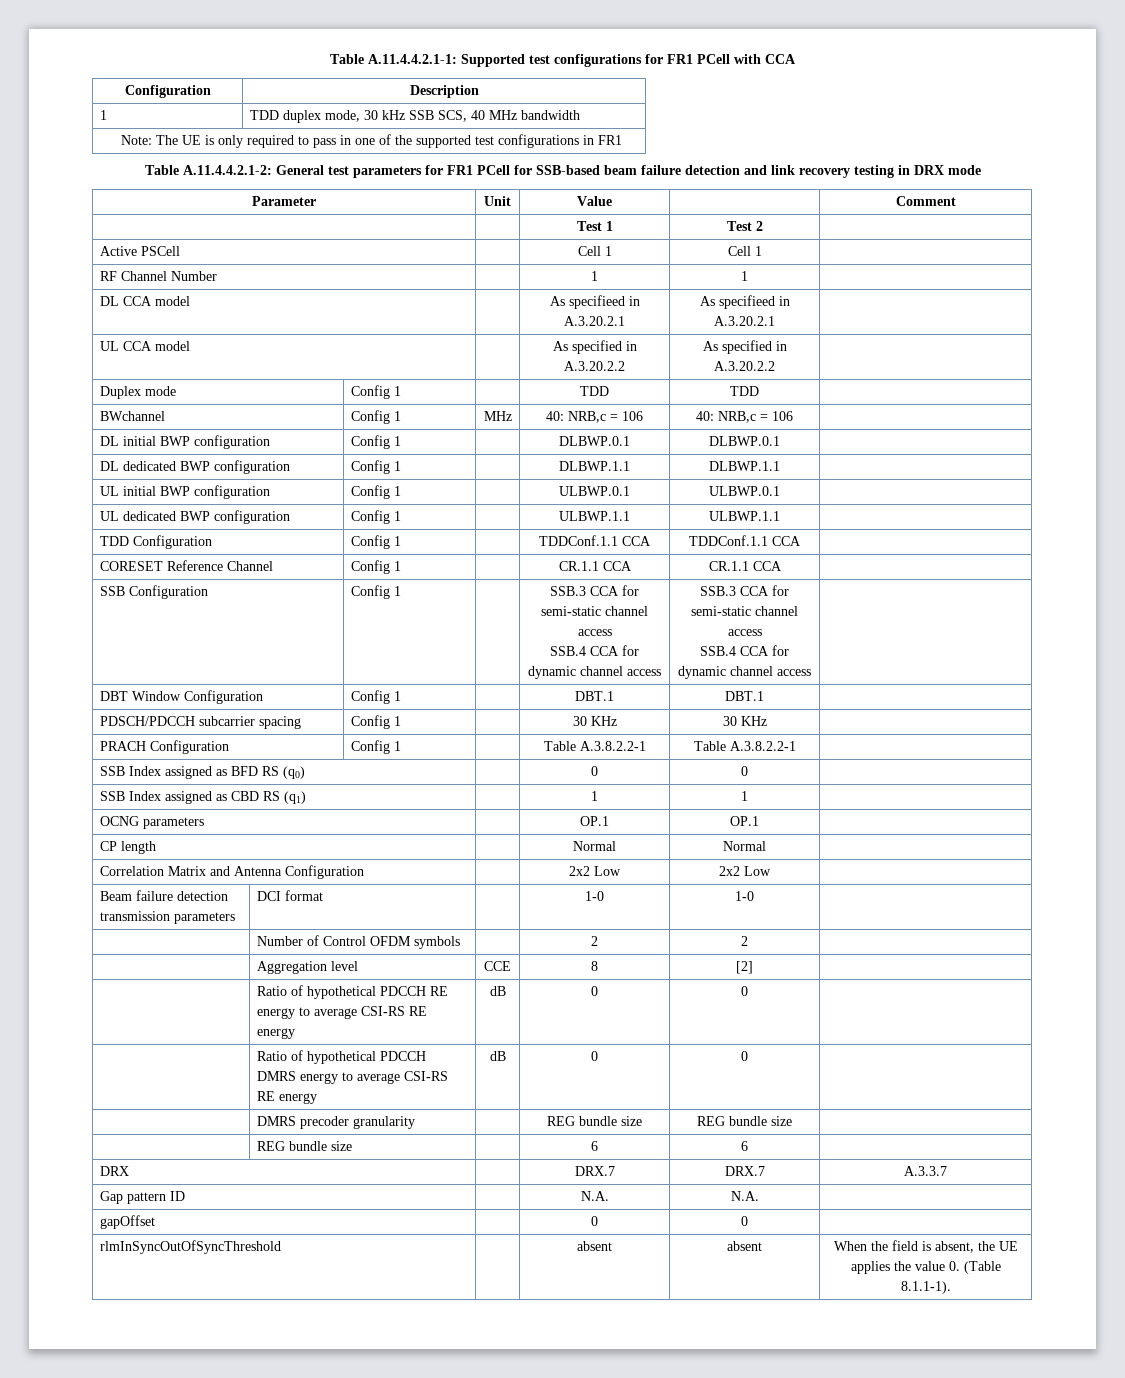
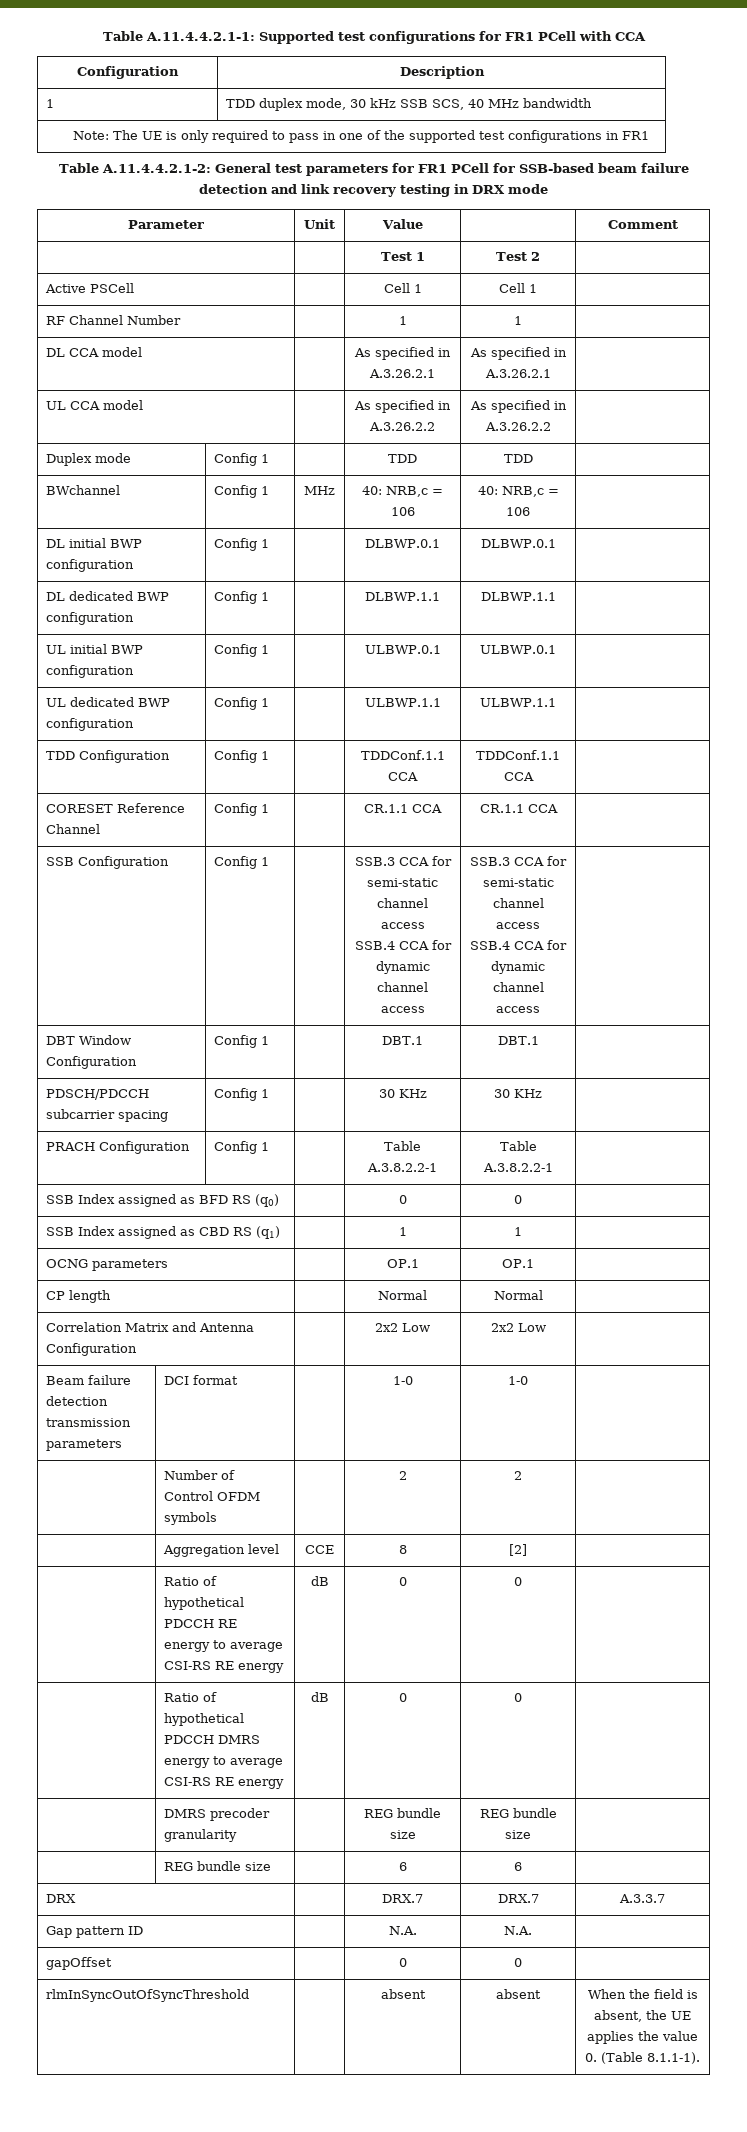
[568,295,640,309] [564,316,625,326] [699,295,790,309] [714,316,775,326] specifieed in A.3.20.2.1 | As specifieed in A.3.20.2.1 -> [375,347,451,360] [369,369,435,378] [469,347,567,360] [484,369,551,378] specified in A.3.26.2.1 | As specified in A.3.26.2.1
[564,361,625,371] [702,340,787,354] [714,361,775,371] A.3.20.2.2 | As specified in A.3.20.2.2 -> [369,422,435,431] [469,400,567,413] [484,422,551,431] A.3.26.2.2 | As specified in A.3.26.2.2

